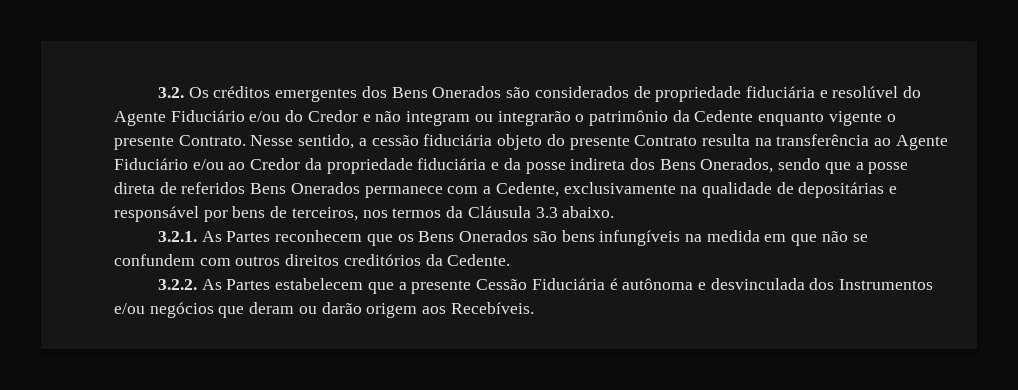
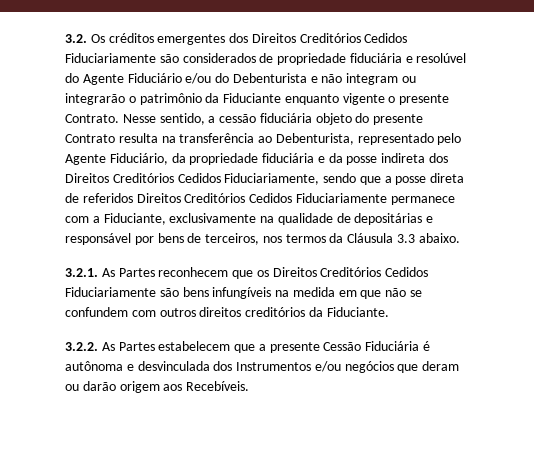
[391,86,502,98] Bens Onerados -> [251,33,408,43] [65,53,156,63] Direitos Creditórios Cedidos Fiduciariamente
[307,110,358,122] Credor -> [232,73,307,83] Debenturista
[694,110,754,122] Cedente -> [223,93,282,103] Fiduciante
[895,135,948,150] [114,158,301,170] Agente Fiduciário e/ou ao Credor -> [275,133,462,145] [65,153,168,165] Debenturista, representado pelo Agente Fiduciário,
[659,158,774,173] Bens Onerados, -> [65,173,320,185] Direitos Creditórios Cedidos Fiduciariamente,
[250,182,360,194] Bens Onerados -> [136,193,387,203] Direitos Creditórios Cedidos Fiduciariamente
[495,182,559,197] Cedente, -> [103,213,166,225] Fiduciante,
[418,230,529,242] Bens Onerados -> [272,267,429,277] [65,287,156,297] Direitos Creditórios Cedidos Fiduciariamente
[447,254,511,266] Cedente. -> [326,307,389,317] Fiduciante.

